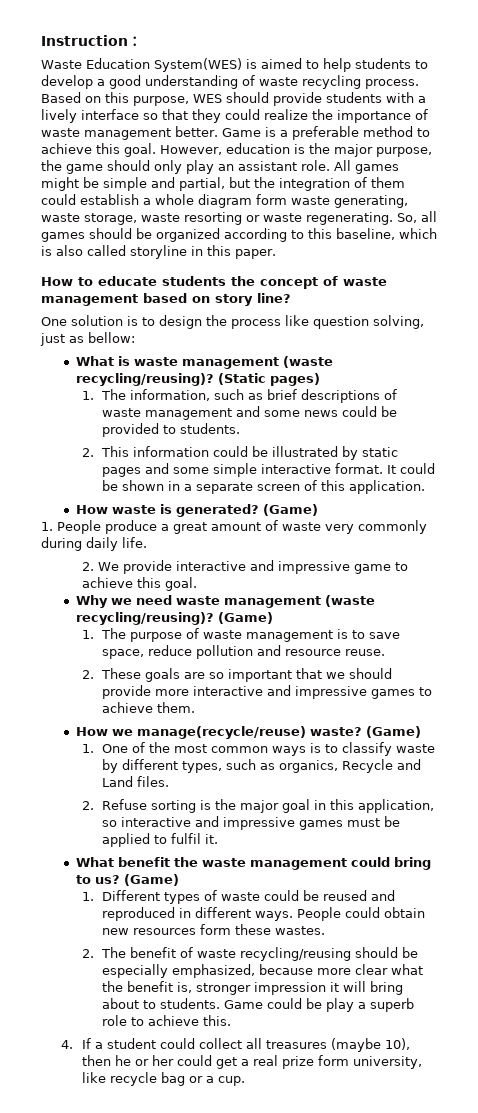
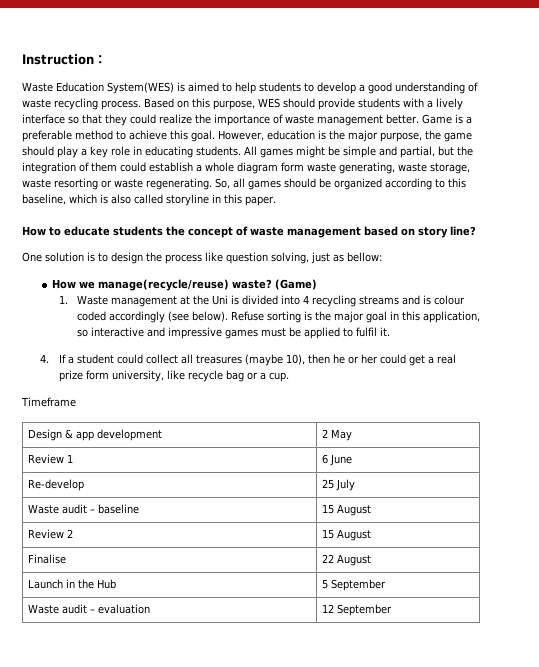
[154,160,330,174] only play an assistant role. -> [57,146,241,158] play a key role in educating students.
[75,356,333,369] [75,373,320,386] [81,389,398,403] [102,406,398,420] [102,423,241,437] [81,446,399,460] [102,463,436,477] [102,480,426,494] [75,504,318,517] [41,520,427,534] [41,537,147,551] [81,560,408,574] [81,577,197,591] [75,595,375,608] [75,612,273,625] [81,628,401,642] [102,645,386,659] [81,668,393,682] [102,685,433,699] [102,702,196,713] // What is waste management (waste recycling/reusing)? (Static pages) // 1. The information, such as brief descriptions of waste management and some news could be provided to students. // 2. This information could be illustrated by static pages and some simple interactive format. It could be shown in a separate screen of this application. // How waste is generated? (Game) // 1. People produce a great amount of waste very commonly during daily life. // 2. We provide interactive and impressive game to achieve this goal. // Why we need waste management (waste recycling/reusing)? (Game) // 1. The purpose of waste management is to save space, reduce pollution and resource reuse. // 2. These goals are so important that we should provide more interactive and impressive games to achieve them. -> (382, 257) none
[102,742,436,756] [102,759,422,773] [102,776,170,787] [81,801,94,810] One of the most common ways is to classify waste by different types, such as organics, Recycle and Land files. // 2. -> [76,295,465,307] [76,311,228,323] Waste management at the Uni is divided into 4 recycling streams and is colour coded accordingly (see below).
[75,857,431,870] [75,874,179,886] [81,890,396,904] [102,907,426,921] [102,924,326,935] [81,947,419,961] [102,964,424,978] [102,981,404,995] [102,998,415,1012] [102,1015,232,1026] // What benefit the waste management could bring to us? (Game) // 1. Different types of waste could be reused and reproduced in different ways. People could obtain new resources form these wastes. // 2. The benefit of waste recycling/reusing should be especially emphasized, because more clear what the benefit is, stronger impression it will bring about to students. Game could be play a superb role to achieve this. -> (390, 331) none
(245, 1081) none -> [21,397,76,407] [28,429,163,441] [322,429,353,441] [28,454,74,464] [322,454,353,466] [28,479,85,491] [322,479,356,491] [28,504,140,514] [322,504,372,516] [28,529,74,539] [322,529,372,541] [28,554,67,564] [322,554,372,566] [28,579,117,589] [322,579,387,591] [28,604,151,614] [322,604,393,616] // Timeframe // Design & app development | 2 May // Review 1 | 6 June // Re-develop | 25 July // Waste audit – baseline | 15 August // Review 2 | 15 August // Finalise | 22 August // Launch in the Hub | 5 September // Waste audit – evaluation | 12 September

